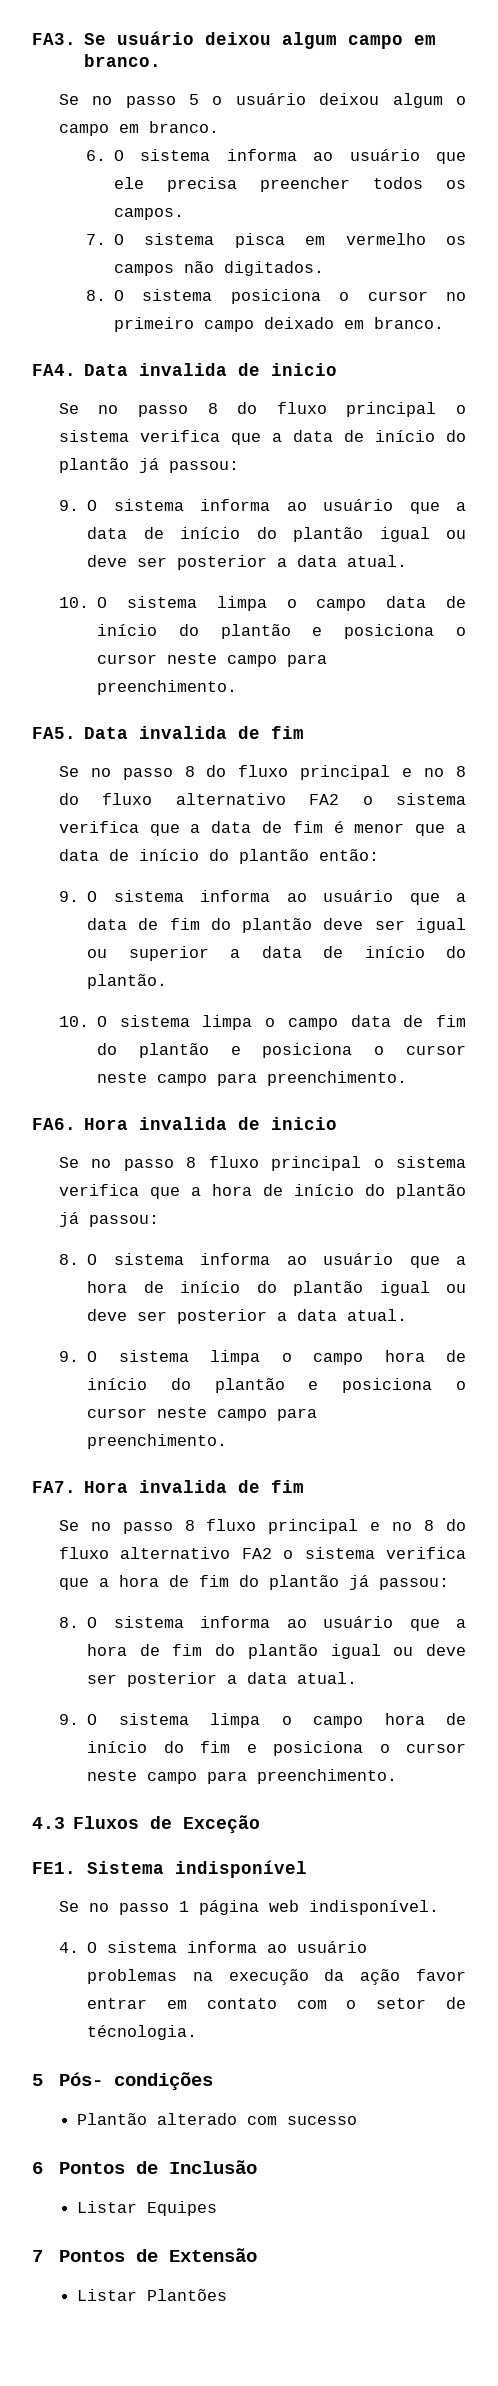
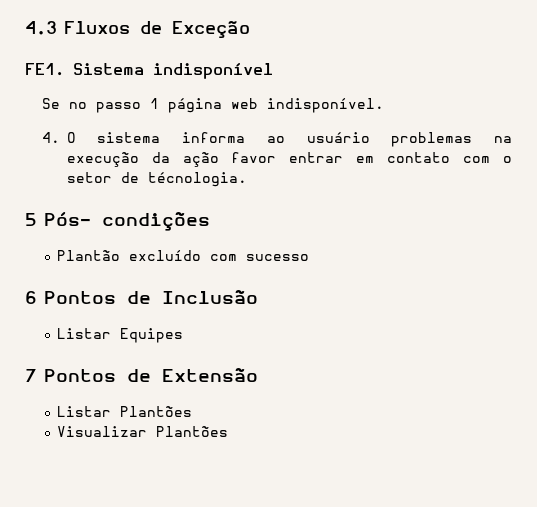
[32,31,437,49] [84,54,162,67] [58,93,466,108] [58,121,219,136] [85,149,466,164] [113,177,467,192] [113,208,184,220] [85,233,466,248] [113,261,324,276] [85,289,466,304] [113,317,444,332] [32,363,338,376] [58,402,466,417] [58,430,466,445] [58,458,239,473] [58,499,466,514] [87,527,466,542] [87,555,408,570] [58,596,466,611] [97,624,467,639] [97,653,328,667] [97,680,238,695] [32,726,305,739] [58,765,466,780] [58,793,466,805] [58,821,466,836] [58,849,379,864] [58,890,466,905] [87,918,466,933] [87,946,466,961] [87,974,168,989] [58,1015,466,1030] [97,1043,467,1058] [97,1071,408,1086] [32,1117,338,1130] [58,1156,466,1171] [58,1184,466,1199] [58,1212,159,1227] [58,1253,466,1268] [87,1281,466,1296] [87,1309,408,1324] [58,1350,466,1365] [87,1378,466,1393] [87,1407,318,1421] [87,1434,228,1449] [32,1480,305,1493] [58,1519,466,1534] [58,1547,466,1559] [58,1575,449,1590] [58,1616,466,1631] [87,1644,466,1659] [87,1672,358,1687] [58,1713,466,1728] [87,1741,466,1756] [87,1769,398,1784] FA3. Se usuário deixou algum campo em branco. // Se no passo 5 o usuário deixou algum o campo em branco. // 6. O sistema informa ao usuário que ele precisa preencher todos os campos. // 7. O sistema pisca em vermelho os campos não digitados. // 8. O sistema posiciona o cursor no primeiro campo deixado em branco. // FA4. Data invalida de inicio // Se no passo 8 do fluxo principal o sistema verifica que a data de início do plantão já passou: // 9. O sistema informa ao usuário que a data de início do plantão igual ou deve ser posterior a data atual. // 10. O sistema limpa o campo data de início do plantão e posiciona o cursor neste campo para preenchimento. // FA5. Data invalida de fim // Se no passo 8 do fluxo principal e no 8 do fluxo alternativo FA2 o sistema verifica que a data de fim é menor que a data de início do plantão então: // 9. O sistema informa ao usuário que a data de fim do plantão deve ser igual ou superior a data de início do plantão. // 10. O sistema limpa o campo data de fim do plantão e posiciona o cursor neste campo para preenchimento. // FA6. Hora invalida de inicio // Se no passo 8 fluxo principal o sistema verifica que a hora de início do plantão já passou: // 8. O sistema informa ao usuário que a hora de início do plantão igual ou deve ser posterior a data atual. // 9. O sistema limpa o campo hora de início do plantão e posiciona o cursor neste campo para preenchimento. // FA7. Hora invalida de fim // Se no passo 8 fluxo principal e no 8 do fluxo alternativo FA2 o sistema verifica que a hora de fim do plantão já passou: // 8. O sistema informa ao usuário que a hora de fim do plantão igual ou deve ser posterior a data atual. // 9. O sistema limpa o campo hora de início do fim e posiciona o cursor neste campo para preenchimento. // -> (25, 28) none
[156,2113,237,2125] alterado -> [129,250,202,261] excluído
(227, 2295) none -> [57,426,229,437] // Visualizar Plantões

